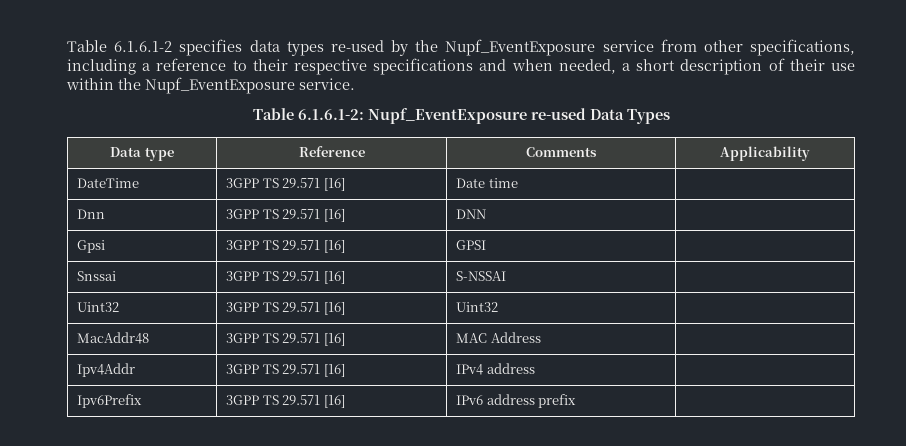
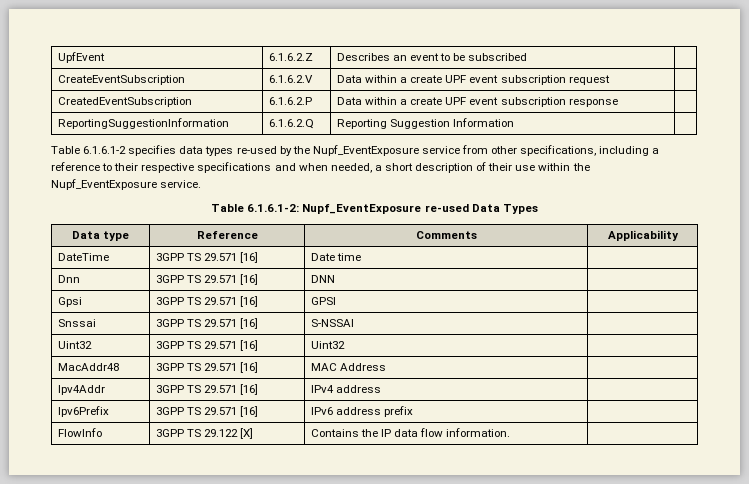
(67, 46) none -> [57,52,105,63] [268,53,313,61] [336,53,528,61] [57,75,185,85] [268,75,313,83] [336,75,610,85] [57,97,192,107] [268,97,312,105] [336,97,618,107] [57,118,229,129] [268,119,314,129] [336,118,515,129] UpfEvent | 6.1.6.2.Z | Describes an event to be subscribed | // CreateEventSubscription | 6.1.6.2.V | Data within a create UPF event subscription request | // CreatedEventSubscription | 6.1.6.2.P | Data within a create UPF event subscription response | // ReportingSuggestionInformation | 6.1.6.2.Q | Reporting Suggestion Information | //
(577, 401) none -> [57,428,102,437] [155,428,254,439] [310,428,511,437] // FlowInfo | 3GPP TS 29.122 [X] | Contains the IP data flow information. |

